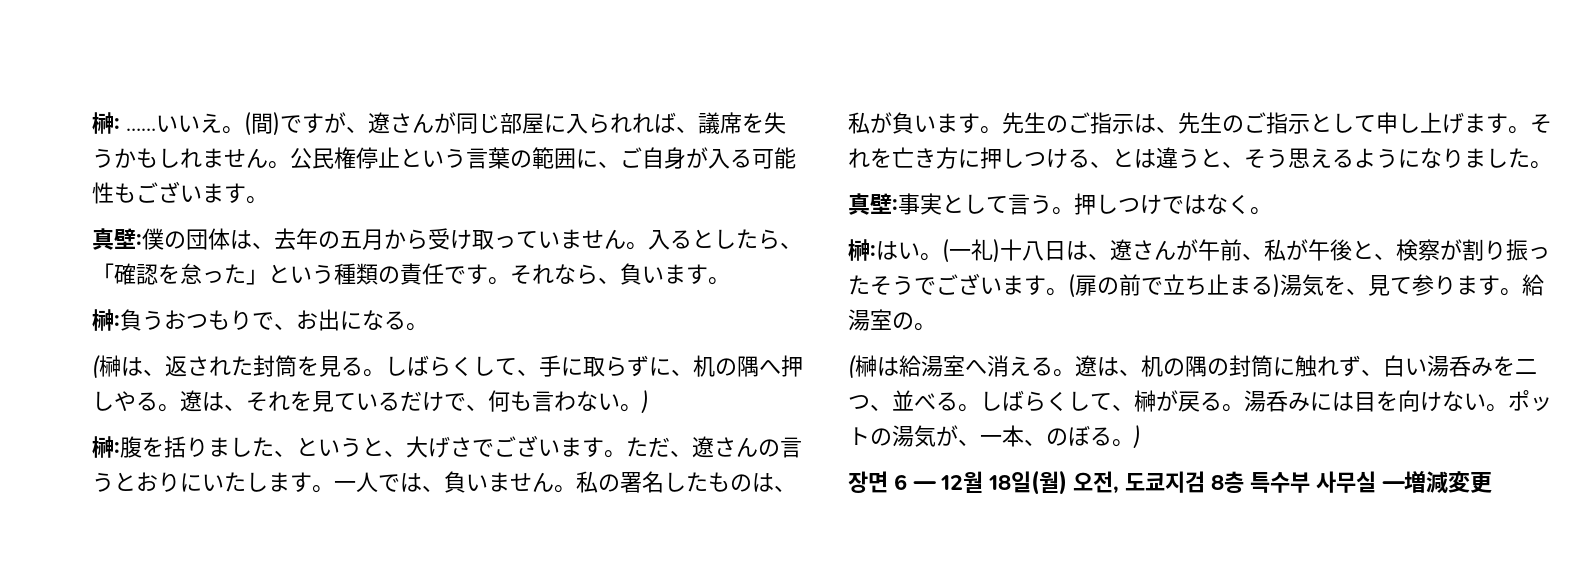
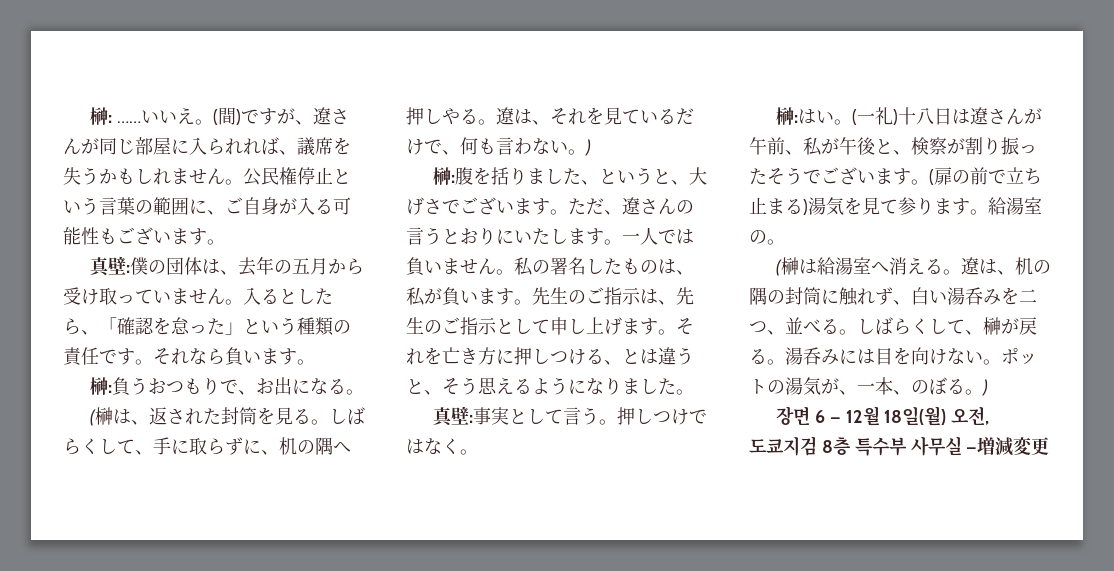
[598,277,620,284] 、 -> (225, 356) none
[422,485,444,492] 、 -> (694, 236) none
[1088,253,1110,260] 、 -> (970, 116) none
[1346,288,1368,295] 、 -> (862, 206) none

